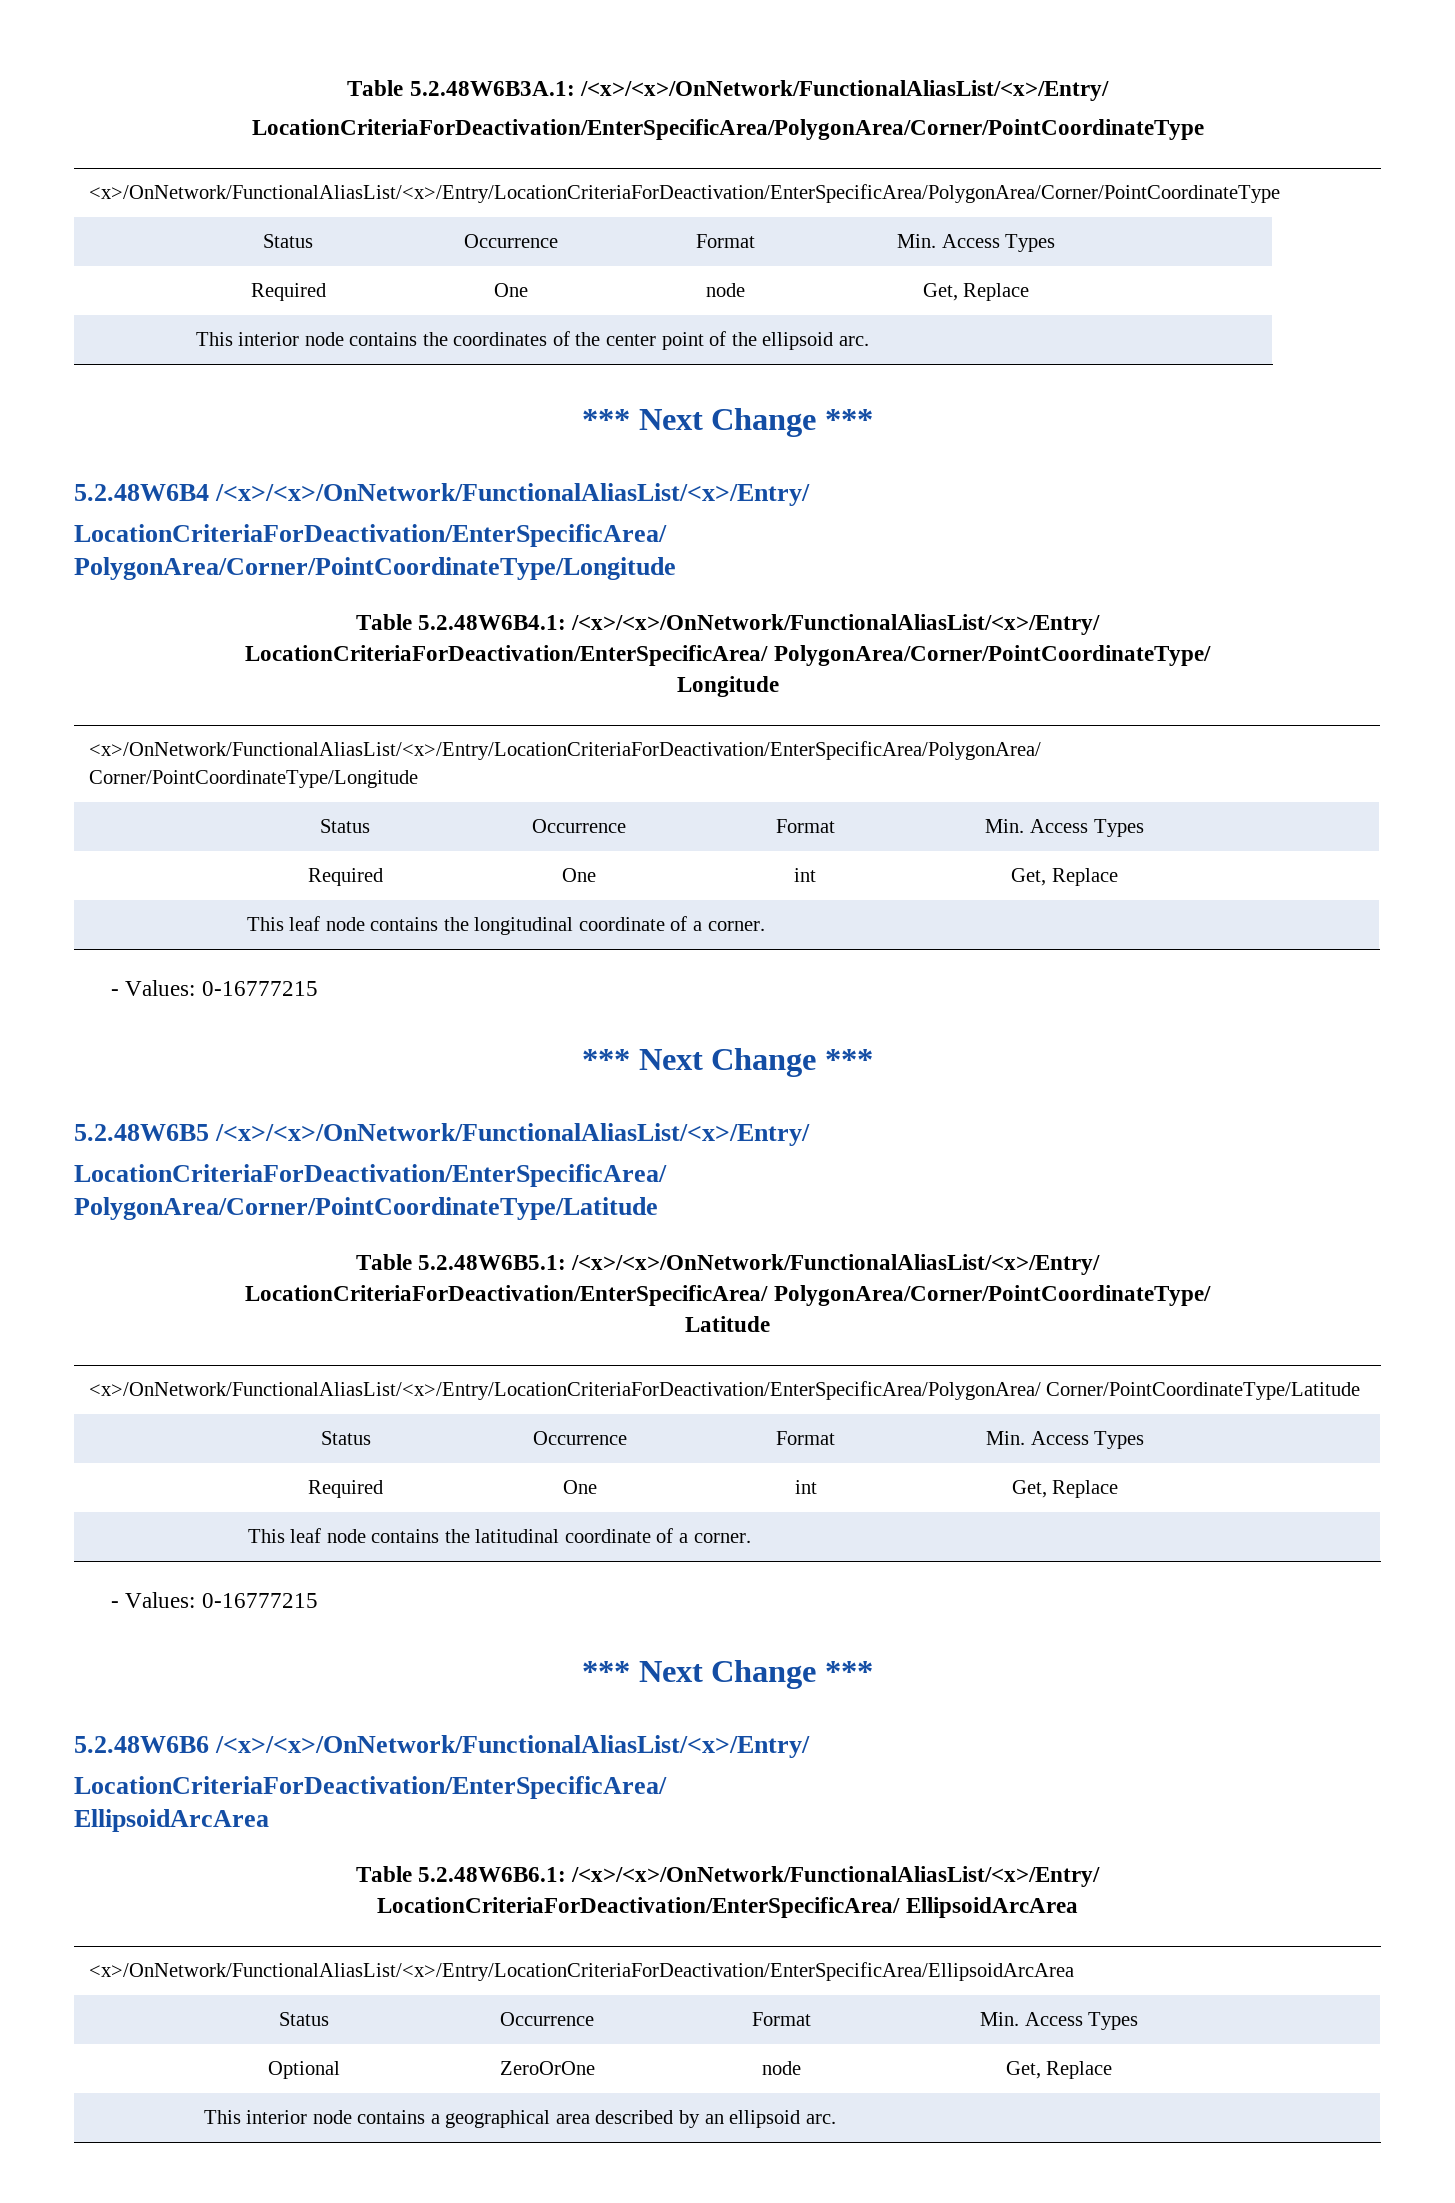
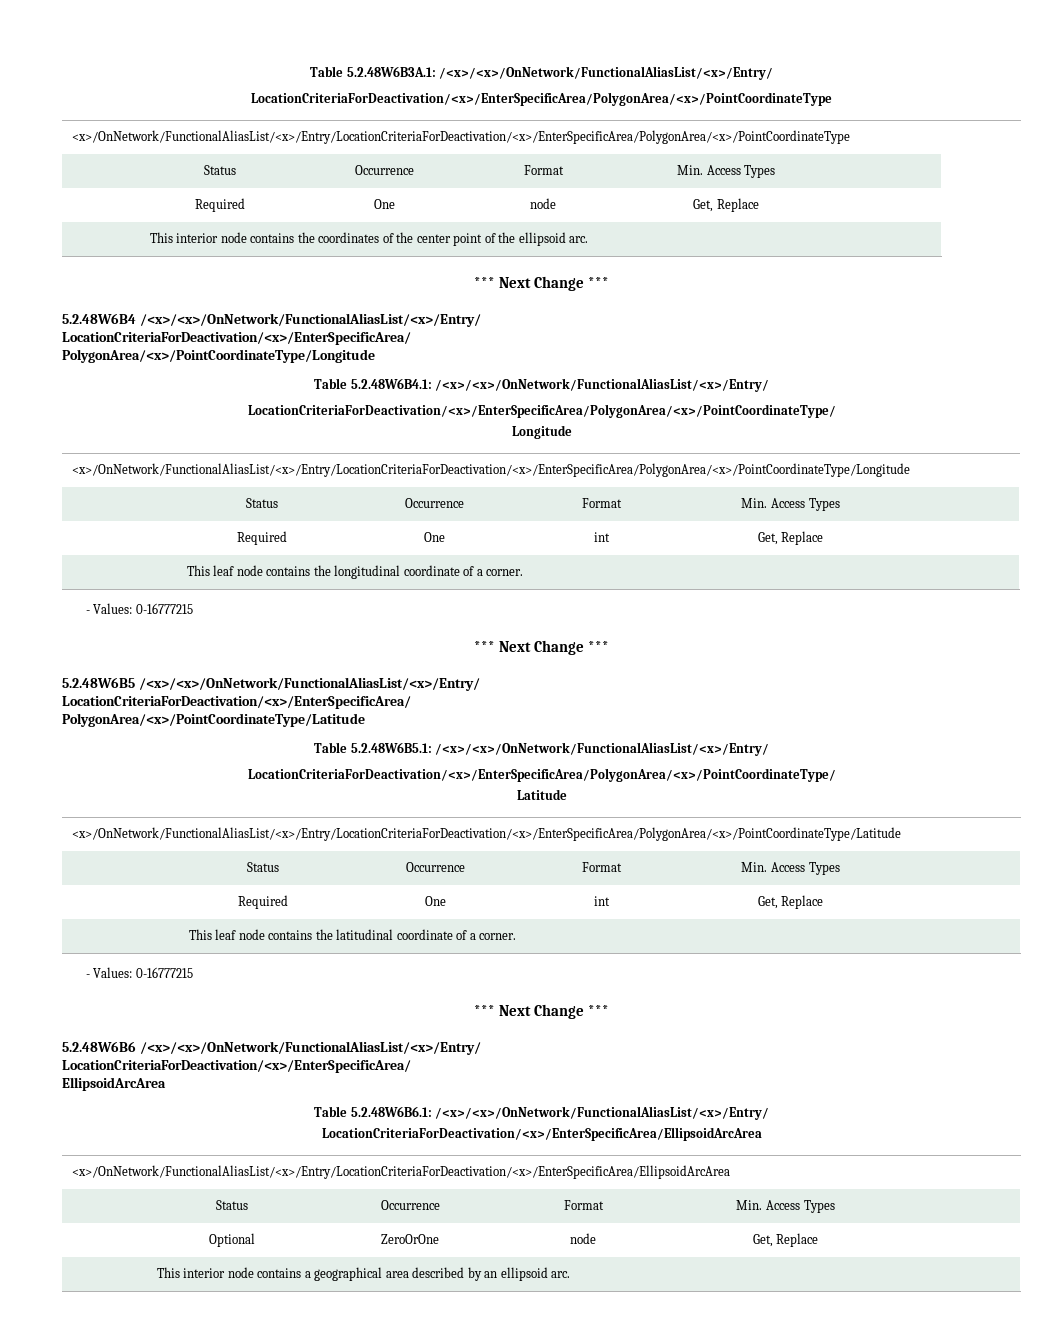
[251,119,1204,140] [88,184,1280,203] LocationCriteriaForDeactivation/EnterSpecificArea/PolygonArea/Corner/PointCoordinateType // <x>/OnNetwork/FunctionalAliasList/<x>/Entry/LocationCriteriaForDeactivation/EnterSpecificArea/PolygonArea/Corner/PointCoordinateType -> [251,92,832,106] [71,130,850,144] LocationCriteriaForDeactivation/<x>/EnterSpecificArea/PolygonArea/<x>/PointCoordinateType // <x>/OnNetwork/FunctionalAliasList/<x>/Entry/LocationCriteriaForDeactivation/<x>/EnterSpecificArea/PolygonArea/<x>/PointCoordinateType
[74,524,667,547] [74,557,676,580] LocationCriteriaForDeactivation/EnterSpecificArea/ // PolygonArea/Corner/PointCoordinateType/Longitude -> [62,332,411,345] [62,349,375,363] LocationCriteriaForDeactivation/<x>/EnterSpecificArea/ // PolygonArea/<x>/PointCoordinateType/Longitude
[245,645,1211,666] LocationCriteriaForDeactivation/EnterSpecificArea/ PolygonArea/Corner/PointCoordinateType/ -> [247,404,836,418] LocationCriteriaForDeactivation/<x>/EnterSpecificArea/PolygonArea/<x>/PointCoordinateType/
[88,741,1041,760] [88,770,418,788] <x>/OnNetwork/FunctionalAliasList/<x>/Entry/LocationCriteriaForDeactivation/EnterSpecificArea/PolygonArea/ Corner/PointCoordinateType/Longitude -> [71,463,910,477] <x>/OnNetwork/FunctionalAliasList/<x>/Entry/LocationCriteriaForDeactivation/<x>/EnterSpecificArea/PolygonArea/<x>/PointCoordinateType/Longitude
[74,1164,667,1187] [74,1197,658,1220] LocationCriteriaForDeactivation/EnterSpecificArea/ // PolygonArea/Corner/PointCoordinateType/Latitude -> [62,696,411,709] [62,713,365,727] LocationCriteriaForDeactivation/<x>/EnterSpecificArea/ // PolygonArea/<x>/PointCoordinateType/Latitude
[245,1285,1211,1306] LocationCriteriaForDeactivation/EnterSpecificArea/ PolygonArea/Corner/PointCoordinateType/ -> [247,768,836,782] LocationCriteriaForDeactivation/<x>/EnterSpecificArea/PolygonArea/<x>/PointCoordinateType/
[88,1381,1361,1400] <x>/OnNetwork/FunctionalAliasList/<x>/Entry/LocationCriteriaForDeactivation/EnterSpecificArea/PolygonArea/ Corner/PointCoordinateType/Latitude -> [71,827,901,841] <x>/OnNetwork/FunctionalAliasList/<x>/Entry/LocationCriteriaForDeactivation/<x>/EnterSpecificArea/PolygonArea/<x>/PointCoordinateType/Latitude
[74,1776,667,1799] LocationCriteriaForDeactivation/EnterSpecificArea/ -> [62,1060,411,1073] LocationCriteriaForDeactivation/<x>/EnterSpecificArea/
[377,1897,1078,1918] [88,1962,1074,1981] LocationCriteriaForDeactivation/EnterSpecificArea/ EllipsoidArcArea // <x>/OnNetwork/FunctionalAliasList/<x>/Entry/LocationCriteriaForDeactivation/EnterSpecificArea/EllipsoidArcArea -> [321,1127,762,1141] [71,1165,730,1179] LocationCriteriaForDeactivation/<x>/EnterSpecificArea/EllipsoidArcArea // <x>/OnNetwork/FunctionalAliasList/<x>/Entry/LocationCriteriaForDeactivation/<x>/EnterSpecificArea/EllipsoidArcArea

